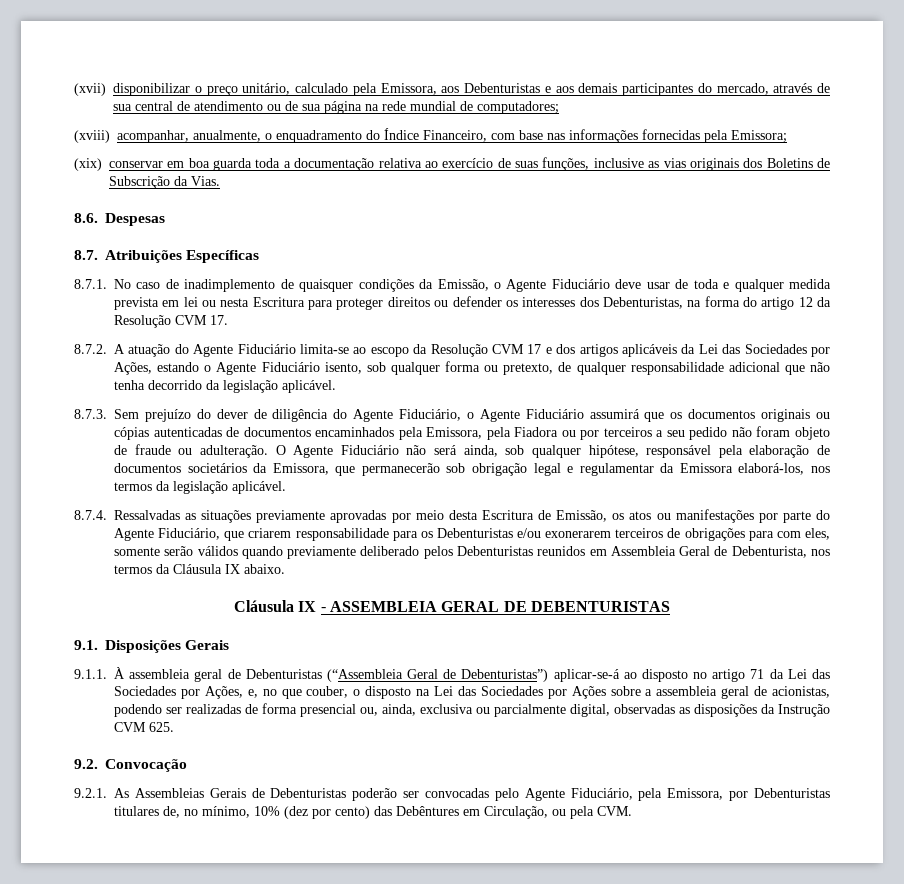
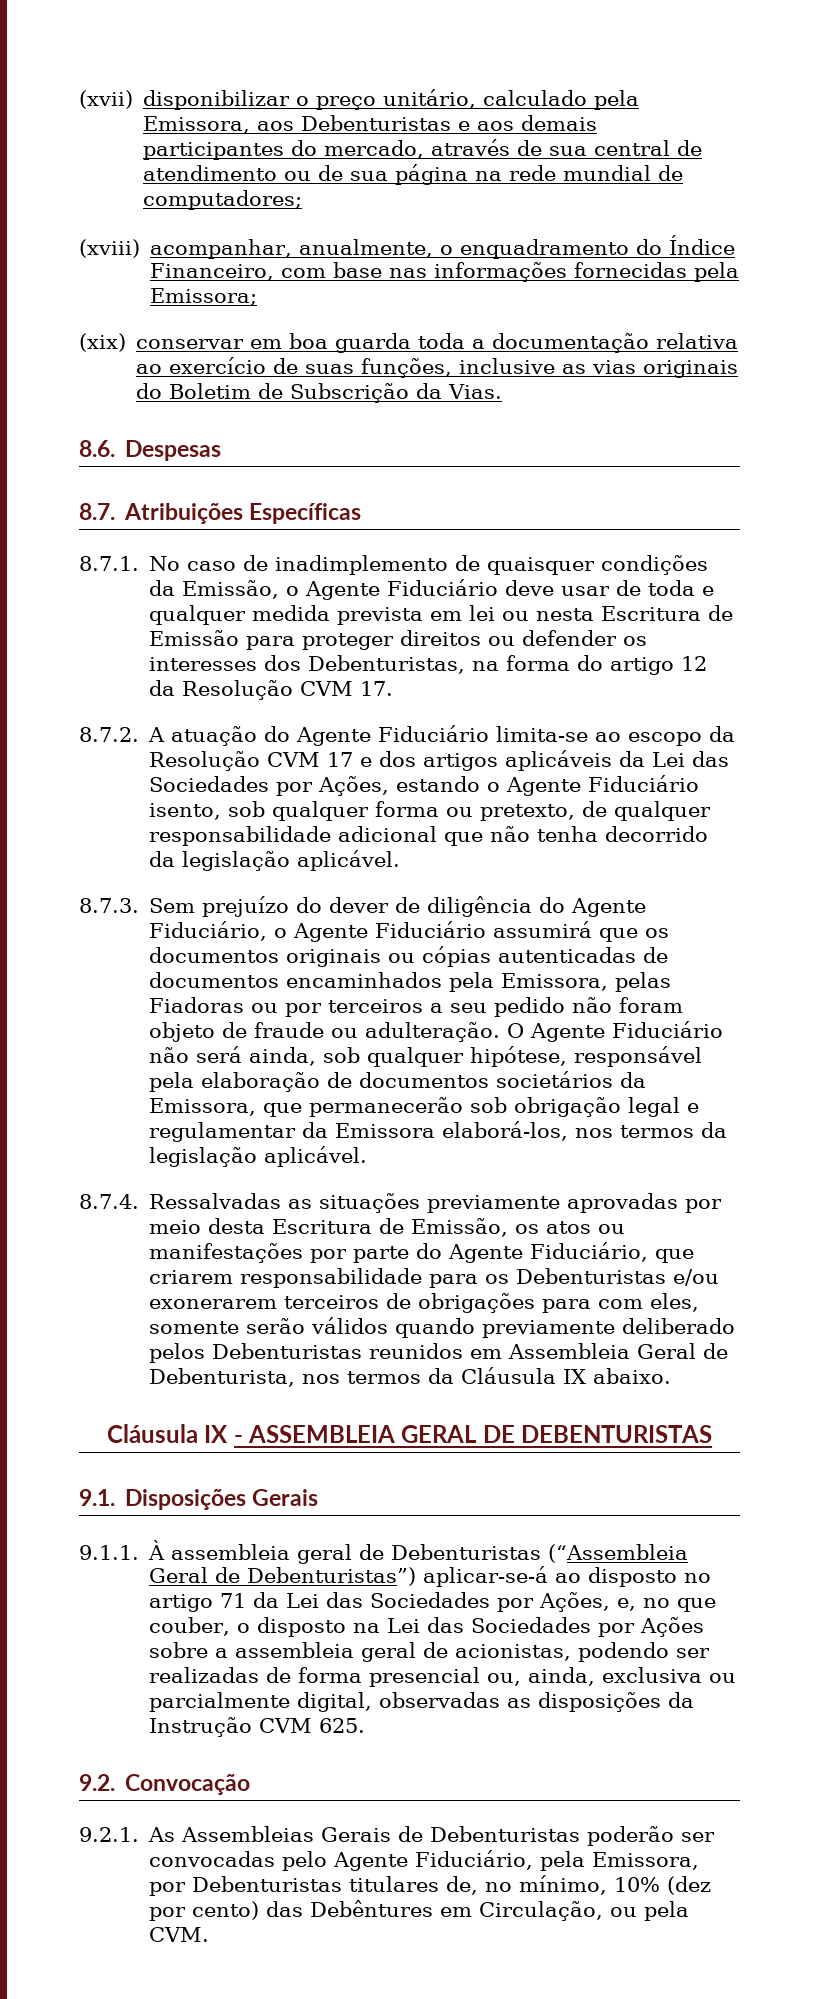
[743,158,813,168] dos Boletins -> [136,383,252,399] do Boletim
(305, 302) none -> [708,605,734,621] [149,630,240,646] de Emissão
[486,427,559,440] pela Fiadora -> [615,972,672,992] [149,997,245,1013] pelas Fiadoras

